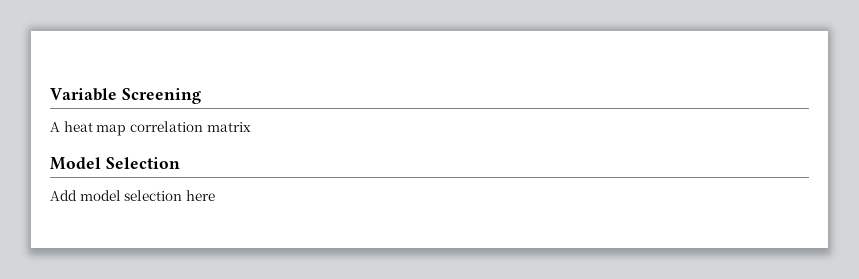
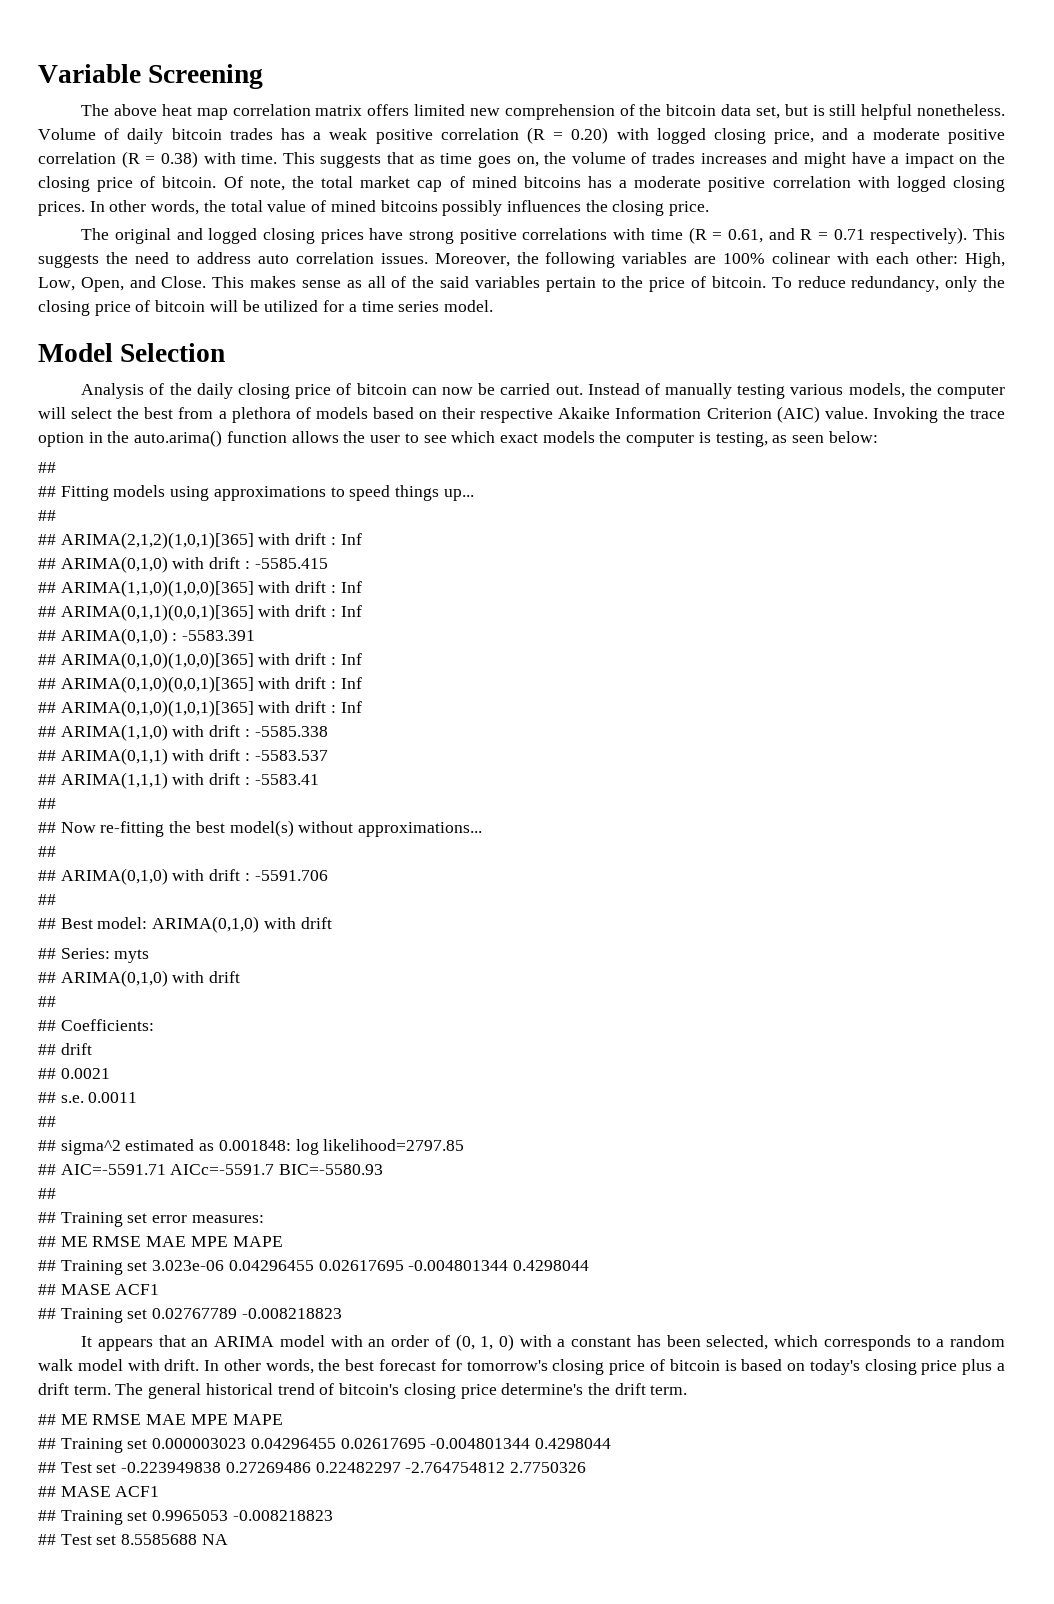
[50,122,60,132] A -> [81,104,158,116] The above
[50,157,180,170] [50,190,215,201] // Model Selection // Add model selection here -> [367,104,1005,120] [38,127,1006,144] [38,151,1005,168] [38,176,1005,192] [38,200,710,216] [81,227,1006,244] [38,252,1006,268] [38,276,1006,292] [38,300,493,316] [38,343,226,362] [81,383,1006,399] [38,406,1006,423] [38,430,878,447] [38,462,56,473] [38,485,474,501] [38,510,56,521] [38,532,362,549] [38,556,328,573] [38,580,362,597] [38,604,362,621] [38,628,256,645] [38,652,362,669] [38,676,362,693] [38,700,362,717] [38,724,328,741] [38,748,328,765] [38,772,319,789] [38,798,56,809] [38,820,483,837] [38,846,56,857] [38,868,328,885] [38,894,56,905] [38,916,332,933] [38,948,150,963] [38,970,241,987] [38,996,56,1007] [38,1019,154,1031] [38,1043,92,1055] [38,1068,110,1079] [38,1092,138,1103] [38,1116,56,1127] [38,1139,465,1155] [38,1164,384,1175] [38,1188,56,1199] [38,1212,264,1227] [38,1236,283,1247] [38,1260,590,1275] [38,1284,160,1295] [38,1308,342,1323] [81,1334,1005,1351] [38,1359,1005,1375] [38,1383,688,1399] [38,1414,283,1425] [38,1438,612,1453] [38,1462,587,1473] [38,1486,160,1497] [38,1510,333,1525] [38,1534,228,1545] offers limited new comprehension of the bitcoin data set, but is still helpful nonetheless. Volume of daily bitcoin trades has a weak positive correlation (R = 0.20) with logged closing price, and a moderate positive correlation (R = 0.38) with time. This suggests that as time goes on, the volume of trades increases and might have a impact on the closing price of bitcoin. Of note, the total market cap of mined bitcoins has a moderate positive correlation with logged closing prices. In other words, the total value of mined bitcoins possibly influences the closing price. // The original and logged closing prices have strong positive correlations with time (R = 0.61, and R = 0.71 respectively). This suggests the need to address auto correlation issues. Moreover, the following variables are 100% colinear with each other: High, Low, Open, and Close. This makes sense as all of the said variables pertain to the price of bitcoin. To reduce redundancy, only the closing price of bitcoin will be utilized for a time series model. // Model Selection // Analysis of the daily closing price of bitcoin can now be carried out. Instead of manually testing various models, the computer will select the best from a plethora of models based on their respective Akaike Information Criterion (AIC) value. Invoking the trace option in the auto.arima() function allows the user to see which exact models the computer is testing, as seen below: // ## // ## Fitting models using approximations to speed things up... // ## // ## ARIMA(2,1,2)(1,0,1)[365] with drift : Inf // ## ARIMA(0,1,0) with drift : -5585.415 // ## ARIMA(1,1,0)(1,0,0)[365] with drift : Inf // ## ARIMA(0,1,1)(0,0,1)[365] with drift : Inf // ## ARIMA(0,1,0) : -5583.391 // ## ARIMA(0,1,0)(1,0,0)[365] with drift : Inf // ## ARIMA(0,1,0)(0,0,1)[365] with drift : Inf // ## ARIMA(0,1,0)(1,0,1)[365] with drift : Inf // ## ARIMA(1,1,0) with drift : -5585.338 // ## ARIMA(0,1,1) with drift : -5583.537 // ## ARIMA(1,1,1) with drift : -5583.41 // ## // ## Now re-fitting the best model(s) without approximations... // ## // ## ARIMA(0,1,0) with drift : -5591.706 // ## // ## Best model: ARIMA(0,1,0) with drift // ## Series: myts // ## ARIMA(0,1,0) with drift // ## // ## Coefficients: // ## drift // ## 0.0021 // ## s.e. 0.0011 // ## // ## sigma^2 estimated as 0.001848: log likelihood=2797.85 // ## AIC=-5591.71 AICc=-5591.7 BIC=-5580.93 // ## // ## Training set error measures: // ## ME RMSE MAE MPE MAPE // ## Training set 3.023e-06 0.04296455 0.02617695 -0.004801344 0.4298044 // ## MASE ACF1 // ## Training set 0.02767789 -0.008218823 // It appears that an ARIMA model with an order of (0, 1, 0) with a constant has been selected, which corresponds to a random walk model with drift. In other words, the best forecast for tomorrow's closing price of bitcoin is based on today's closing price plus a drift term. The general historical trend of bitcoin's closing price determine's the drift term. // ## ME RMSE MAE MPE MAPE // ## Training set 0.000003023 0.04296455 0.02617695 -0.004801344 0.4298044 // ## Test set -0.223949838 0.27269486 0.22482297 -2.764754812 2.7750326 // ## MASE ACF1 // ## Training set 0.9965053 -0.008218823 // ## Test set 8.5585688 NA

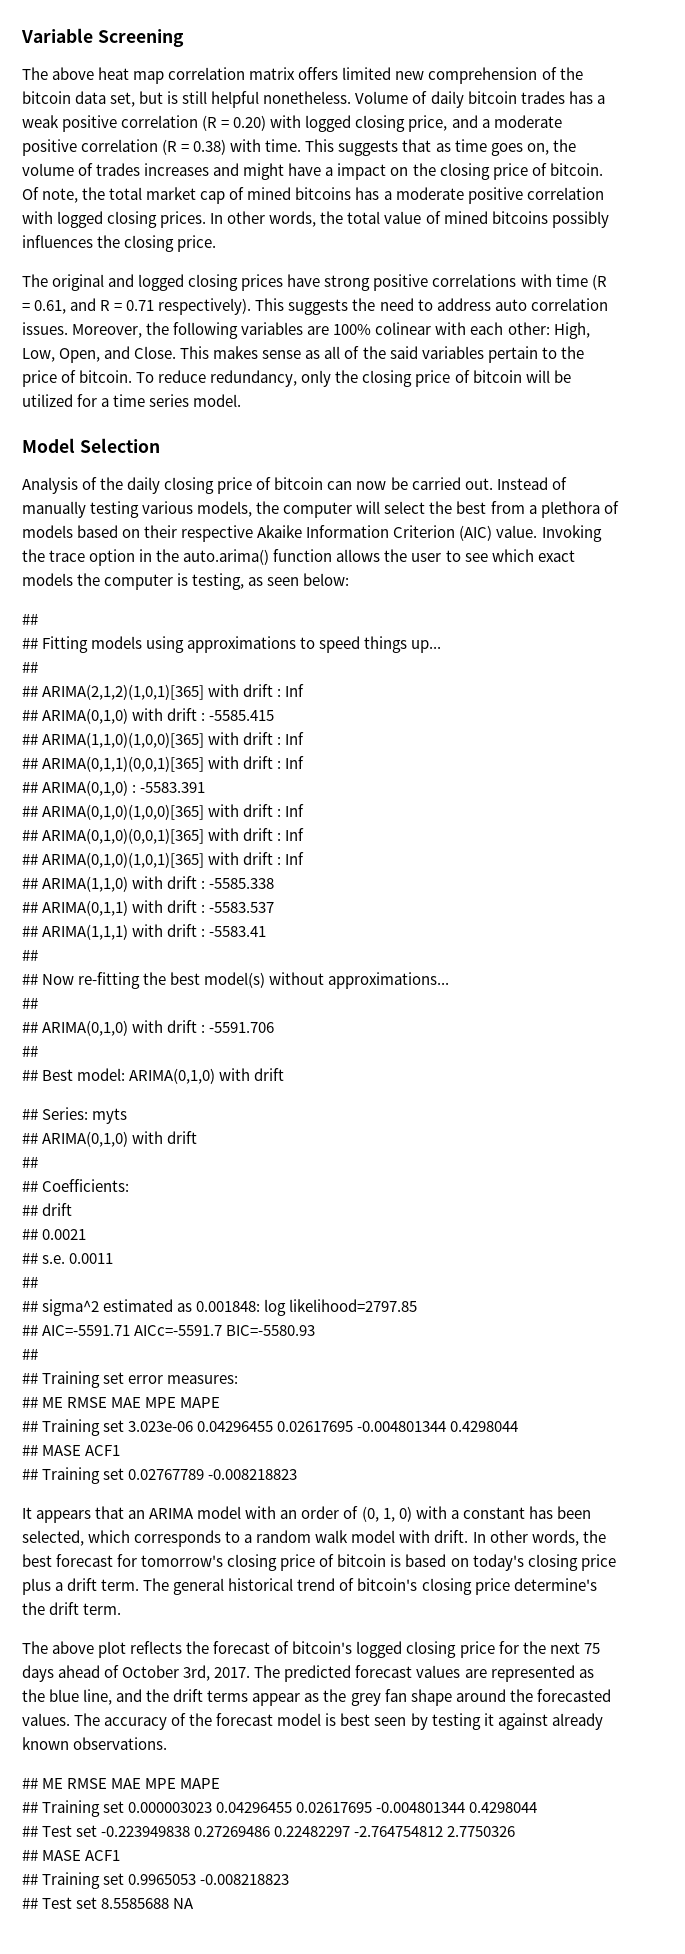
(688, 1390) none -> [22,1641,600,1658] [22,1665,594,1682] [22,1689,611,1706] [22,1713,603,1730] [22,1737,168,1750] // The above plot reflects the forecast of bitcoin's logged closing price for the next 75 days ahead of October 3rd, 2017. The predicted forecast values are represented as the blue line, and the drift terms appear as the grey fan shape around the forecasted values. The accuracy of the forecast model is best seen by testing it against already known observations.

